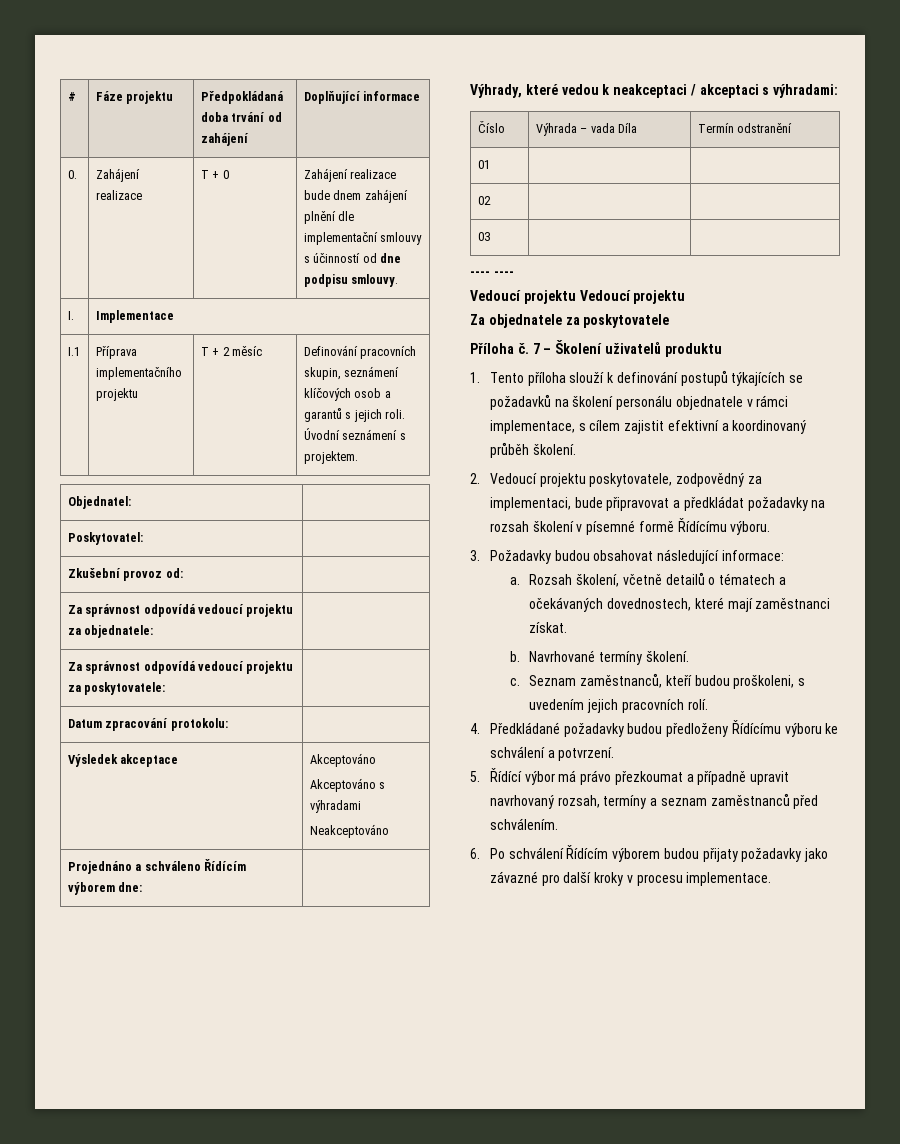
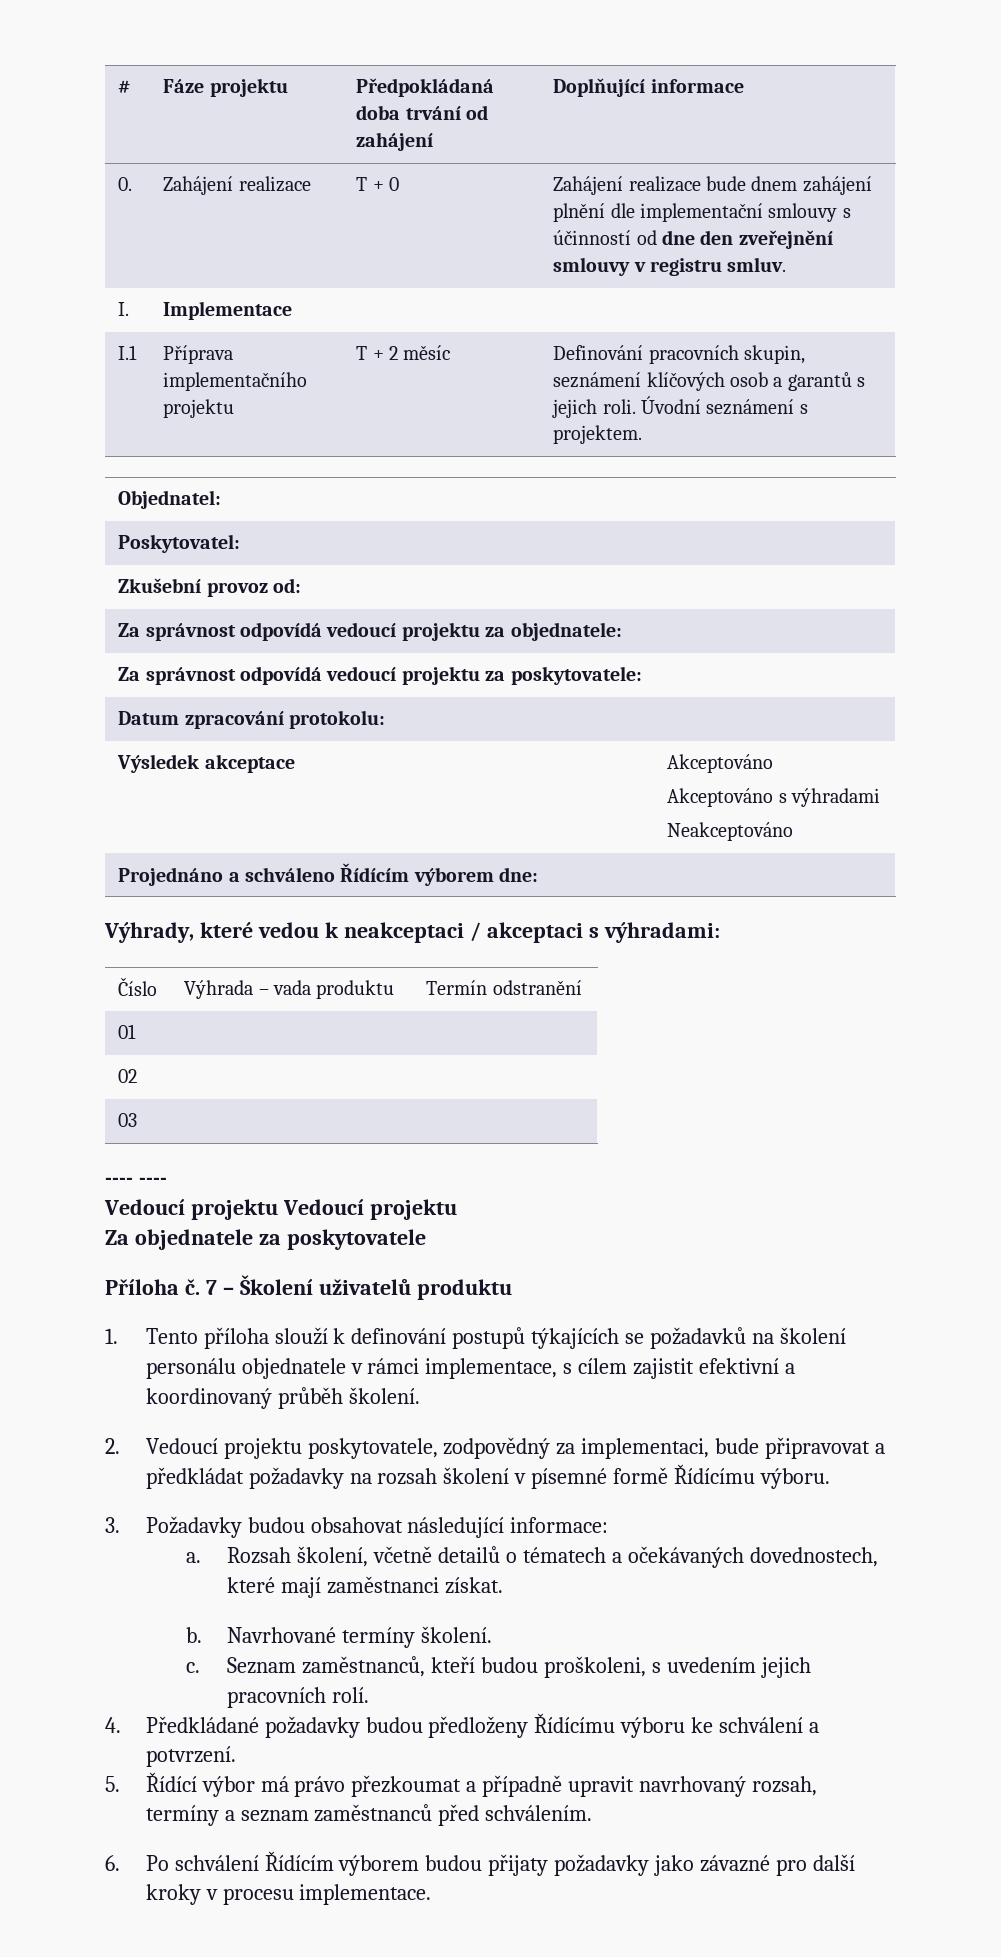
[303,274,399,287] podpisu smlouvy. -> [700,230,833,249] [553,257,787,276] den zveřejnění smlouvy v registru smluv.
[618,123,638,133] Díla -> [316,980,395,999] produktu

